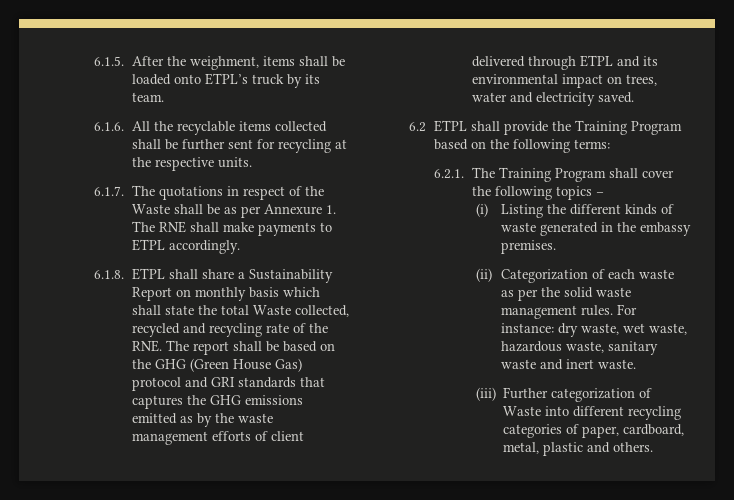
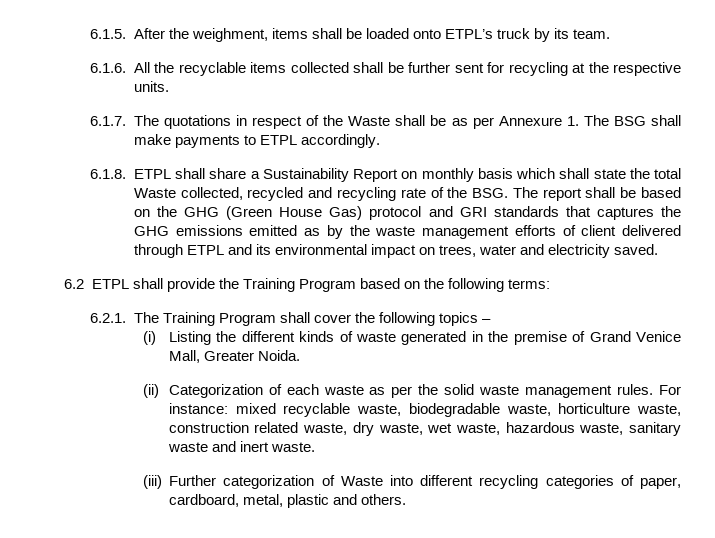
[158,221,186,233] RNE -> [613,116,646,126] BSG
[131,340,162,352] RNE. -> [472,188,509,198] BSG.
[639,222,691,236] [500,240,556,254] embassy premises. -> [513,331,682,345] [168,350,300,363] premise of Grand Venice Mall, Greater Noida.
(554, 328) none -> [235,403,681,417] [168,422,348,435] mixed recyclable waste, biodegradable waste, horticulture waste, construction related waste,

